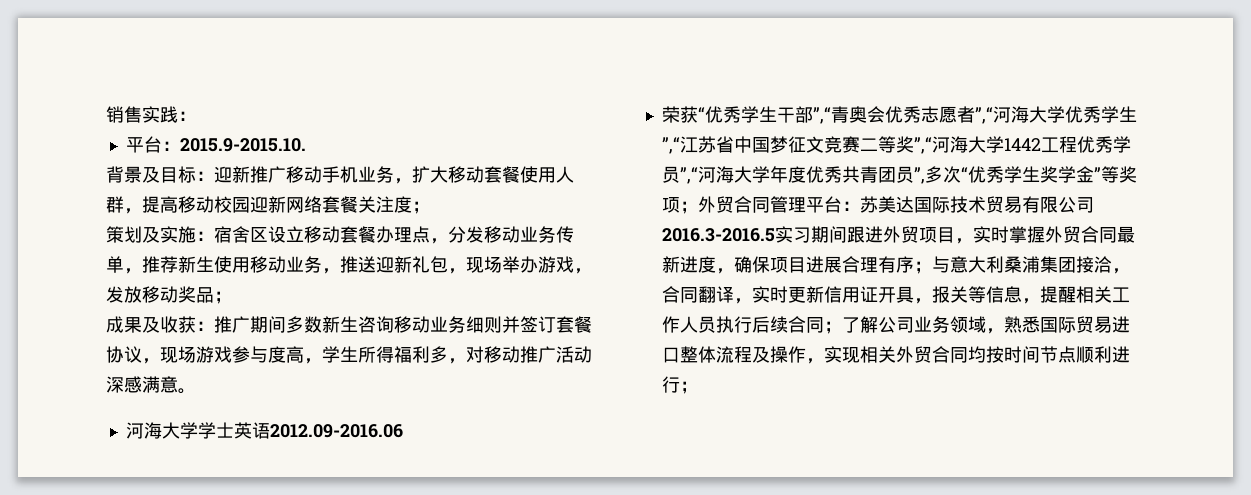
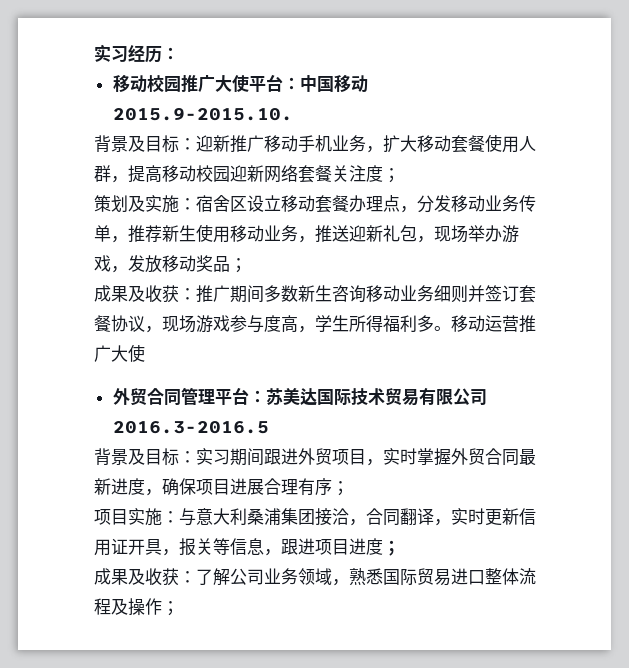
[106,106,178,123] 销售实践 -> [94,44,162,63] 实习经历
[125,136,180,153] 平台： -> [112,74,368,93] 移动校园推广大使平台：中国移动
[448,346,592,364] [106,376,196,394] [125,422,403,439] [661,106,1137,124] [661,136,1131,154] [661,166,1137,184] [661,197,698,214] ，对移动推广活动深感满意。 // 河海大学学士英语2012.09-2016.06 // 荣获“优秀学生干部”,“青奥会优秀志愿者”,“河海大学优秀学生”,“江苏省中国梦征文竞赛二等奖”,“河海大学1442工程优秀学员”,“河海大学年度优秀共青团员”,多次“优秀学生奖学金”等奖项； -> [434,315,536,333] [94,344,145,362] 。移动运营推广大使 //
(775, 235) none -> [94,448,196,466] // 背景及目标：
(932, 267) none -> [94,508,179,526] // 项目实施：
[1039,286,1130,303] [661,316,842,334] 提醒相关工作人员执行后续合同； -> [281,538,400,556] [94,568,196,586] 跟进项目进度； // 成果及收获：
[805,346,1130,364] [661,376,680,393] ，实现相关外贸合同均按时间节点顺利进行 -> (162, 606) none

